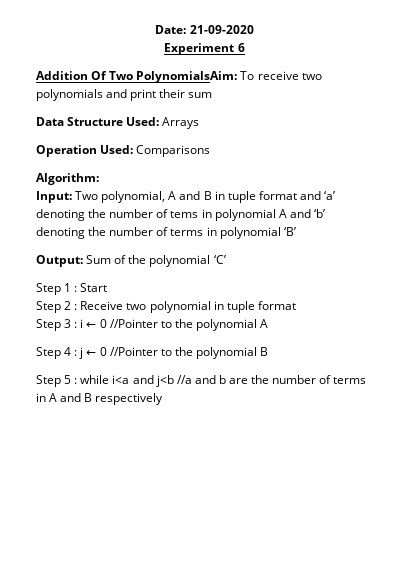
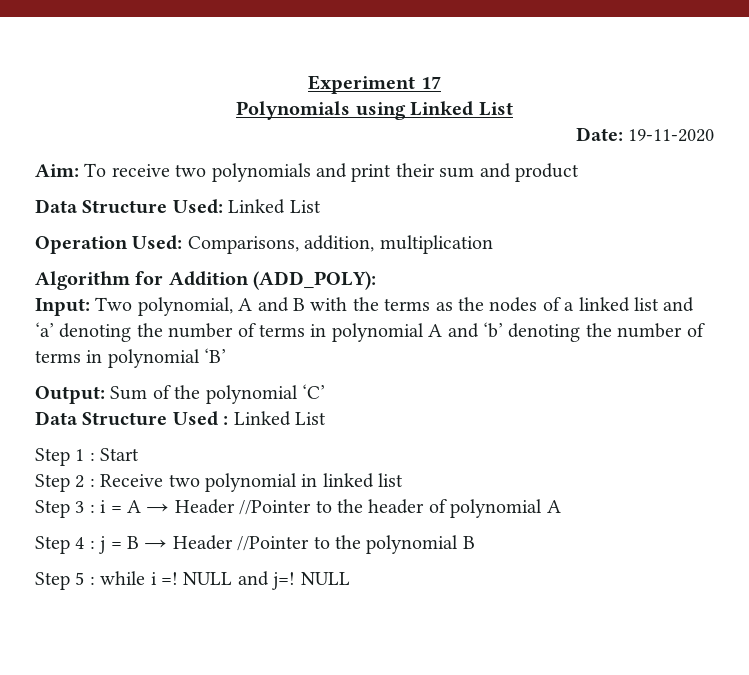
[155,25,254,34] [164,43,245,55] [36,71,238,83] Date: 21-09-2020 // Experiment 6 // Addition Of Two PolynomialsAim: -> [308,75,441,94] [236,101,513,120] [575,127,714,142] [35,164,79,177] Experiment 17 // Polynomials using Linked List // Date: 19-11-2020 // Aim:
(213, 95) none -> [479,163,579,182] and product
[162,117,200,129] Arrays -> [228,199,321,214] Linked List
[136,145,211,157] [36,173,99,185] Comparisons // Algorithm: -> [187,235,493,254] [35,271,377,290] Comparisons, addition, multiplication // Algorithm for Addition (ADD_POLY):
[214,191,297,203] in tuple format -> [310,297,659,312] with the terms as the nodes of a linked list
[170,211,199,218] tems -> [259,324,305,337] terms
(226, 259) none -> [35,411,326,426] // Data Structure Used : Linked List
[226,301,296,313] tuple format -> [322,473,404,488] linked list
[86,319,193,328] ← 0 //Pointer to the -> [110,499,447,515] = A → Header //Pointer to the header of
[86,347,107,356] ← 0 -> [110,535,233,550] = B → Header
[112,375,367,387] [36,393,164,405] i<a and j<b //a and b are the number of terms in A and B respectively -> [150,571,350,590] i =! NULL and j=! NULL

